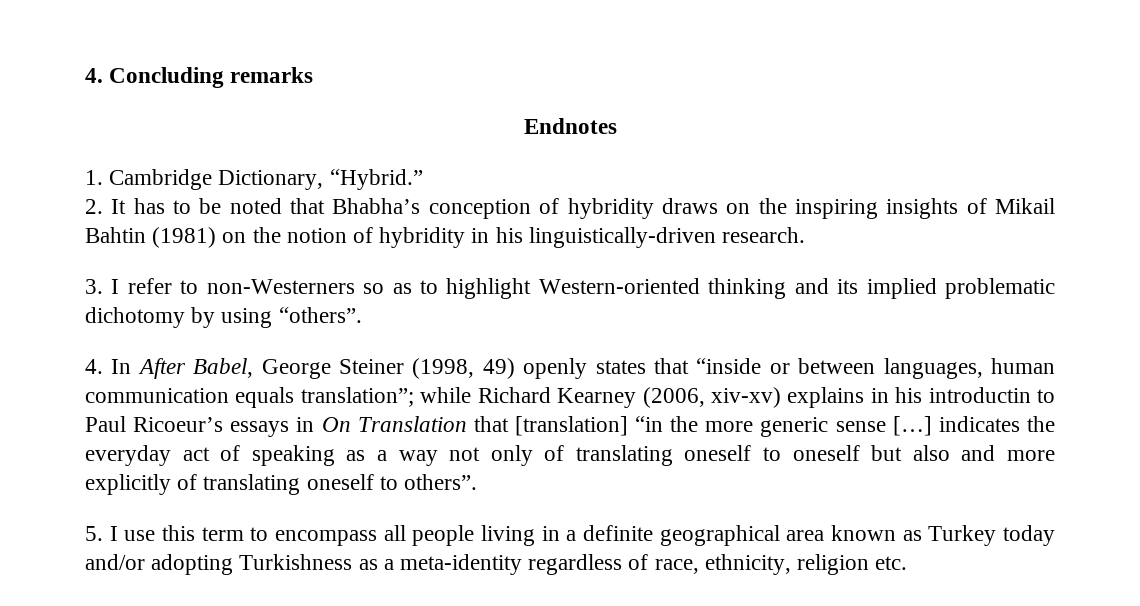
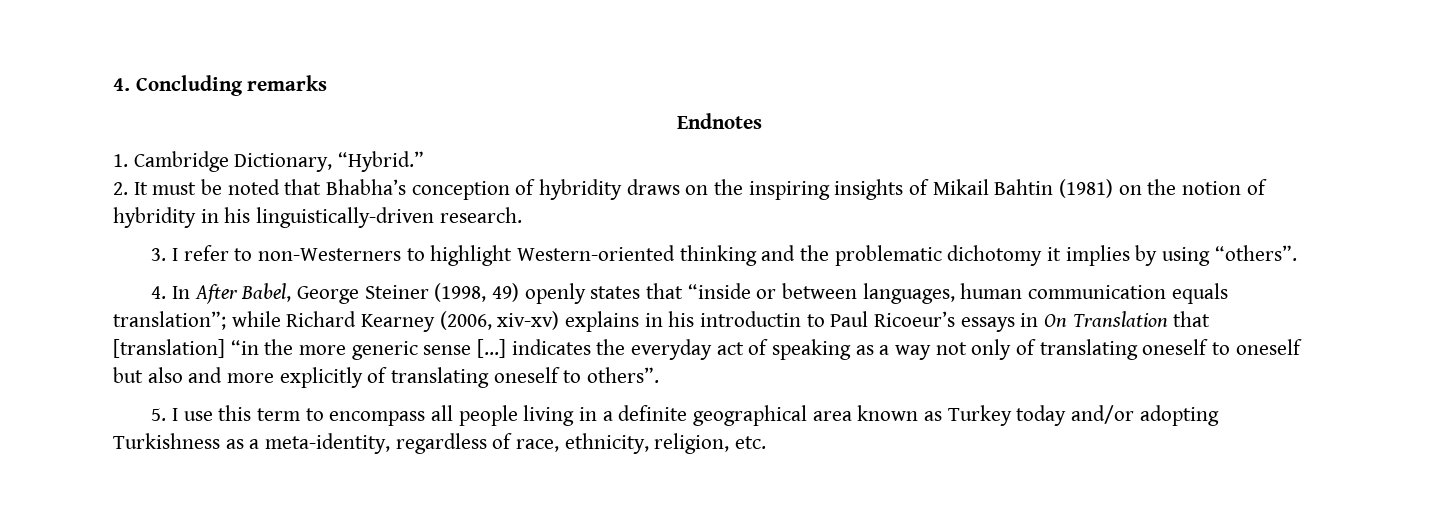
[133,198,192,214] has to -> [152,182,197,195] must
[363,283,412,294] so as -> (401, 254) none
[837,278,1055,299] [85,307,185,328] its implied problematic dichotomy -> [799,245,1130,266] the problematic dichotomy it implies
[400,554,523,575] meta-identity -> [265,433,391,454] meta-identity,
[797,554,870,575] religion -> [654,433,730,454] religion,

